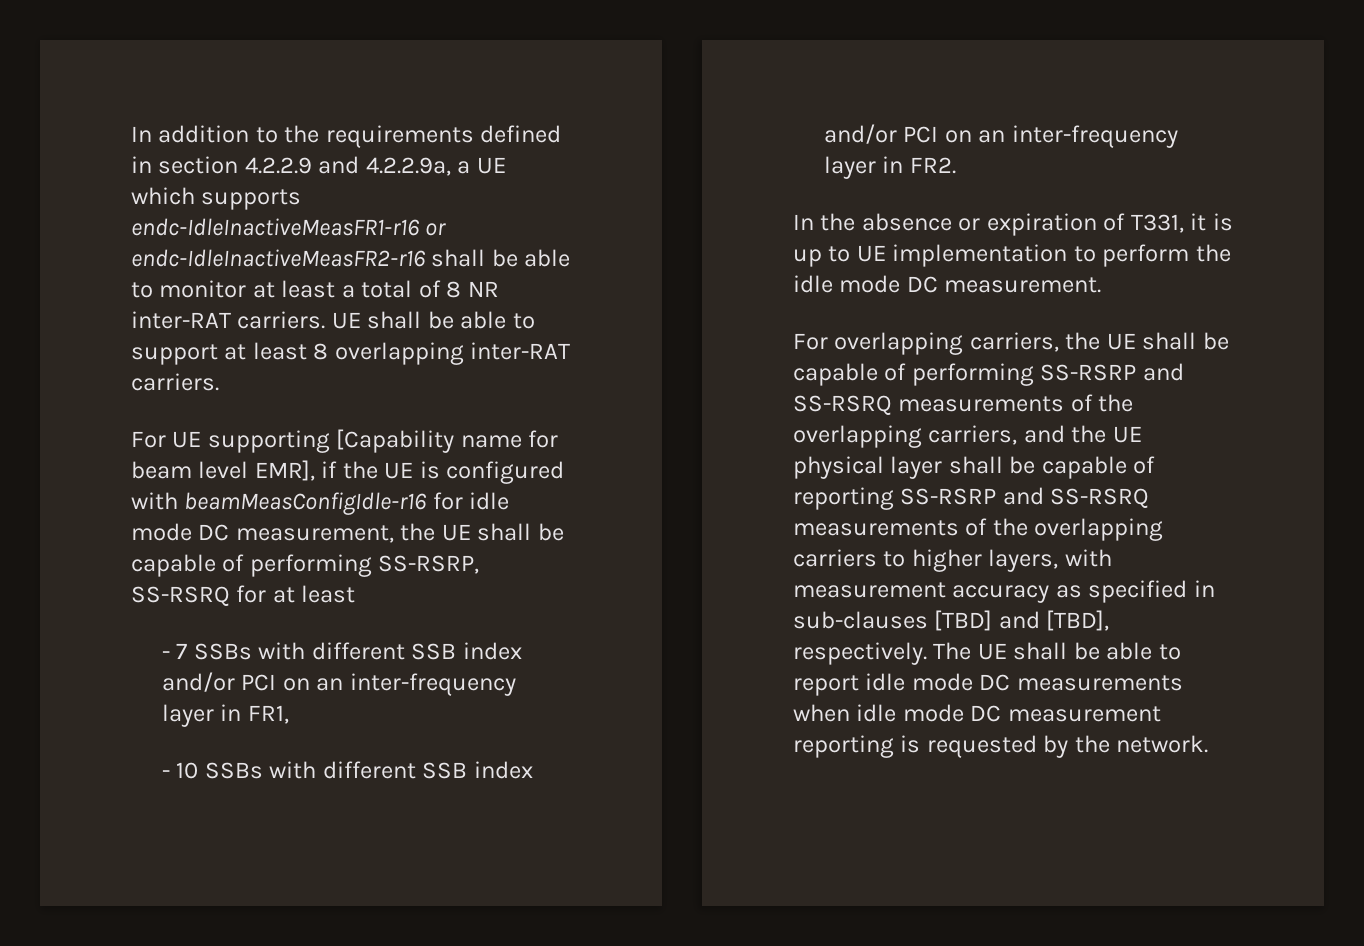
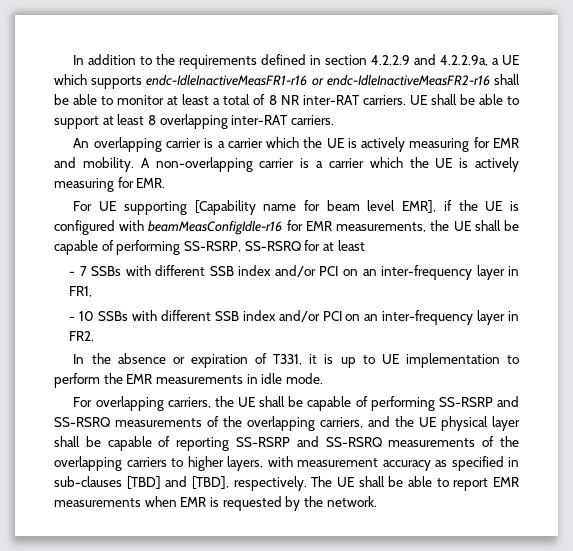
(219, 382) none -> [73,137,519,152] [54,157,519,172] [54,177,166,192] // An overlapping carrier is a carrier which the UE is actively measuring for EMR and mobility. A non-overlapping carrier is a carrier which the UE is actively measuring for EMR.
[469,492,510,510] [131,523,394,543] idle mode DC measurement, -> [305,221,427,232] EMR measurements,
[793,275,1102,293] idle mode DC measurement. -> [126,373,323,384] EMR measurements in idle mode.
[865,673,1183,691] [793,704,1161,722] [793,735,894,758] idle mode DC measurements when idle mode DC measurement reporting -> [493,477,520,487] [54,496,207,507] EMR measurements when EMR

